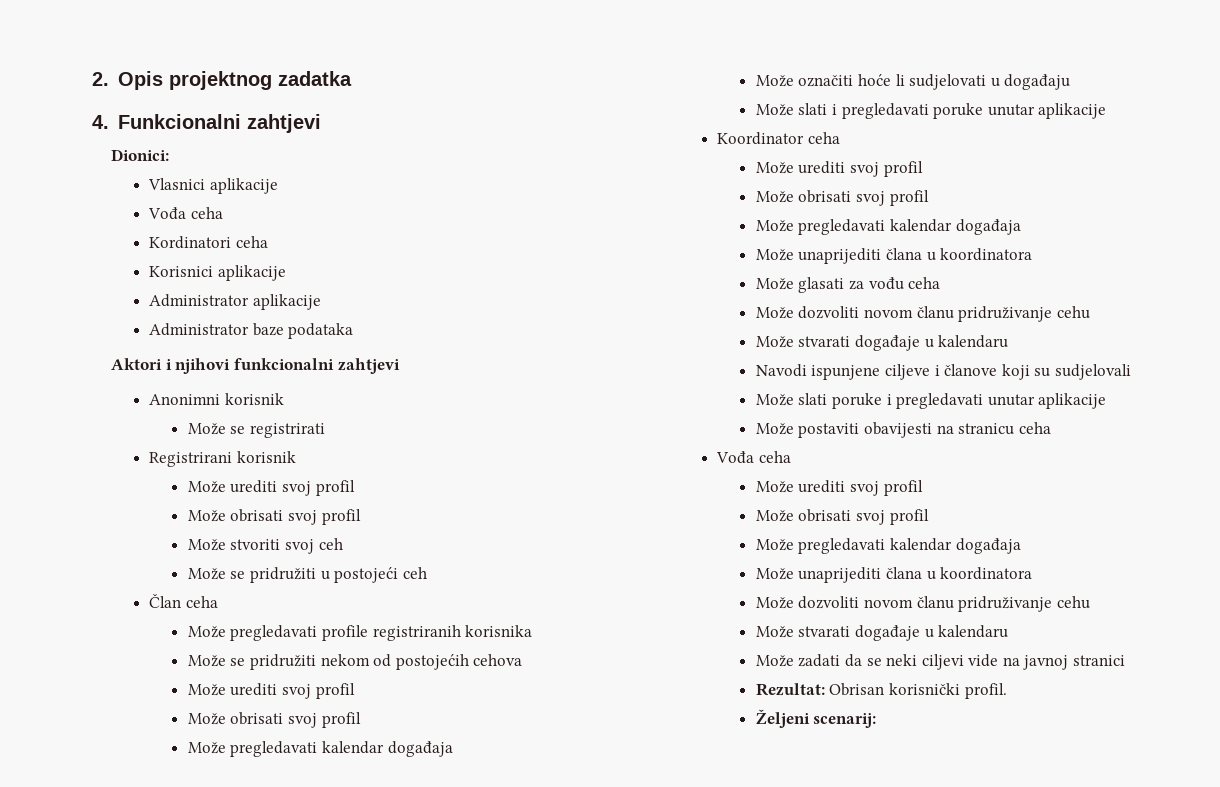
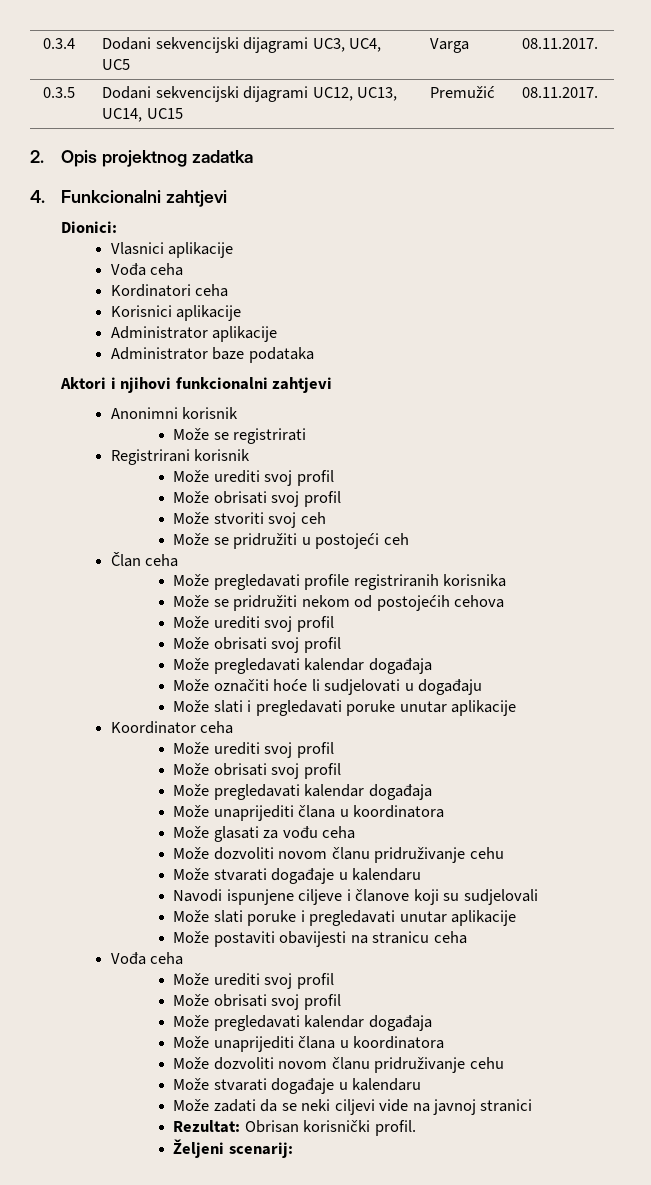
(92, 79) none -> [43,38,76,49] [102,37,382,53] [102,59,131,70] [430,38,470,53] [522,38,599,49] [43,87,76,98] [102,86,398,102] [102,108,183,122] [430,86,496,98] [522,87,599,98] 0.3.4 | Dodani sekvencijski dijagrami UC3, UC4, UC5 | Varga | 08.11.2017. // 0.3.5 | Dodani sekvencijski dijagrami UC12, UC13, UC14, UC15 | Premužić | 08.11.2017. //

